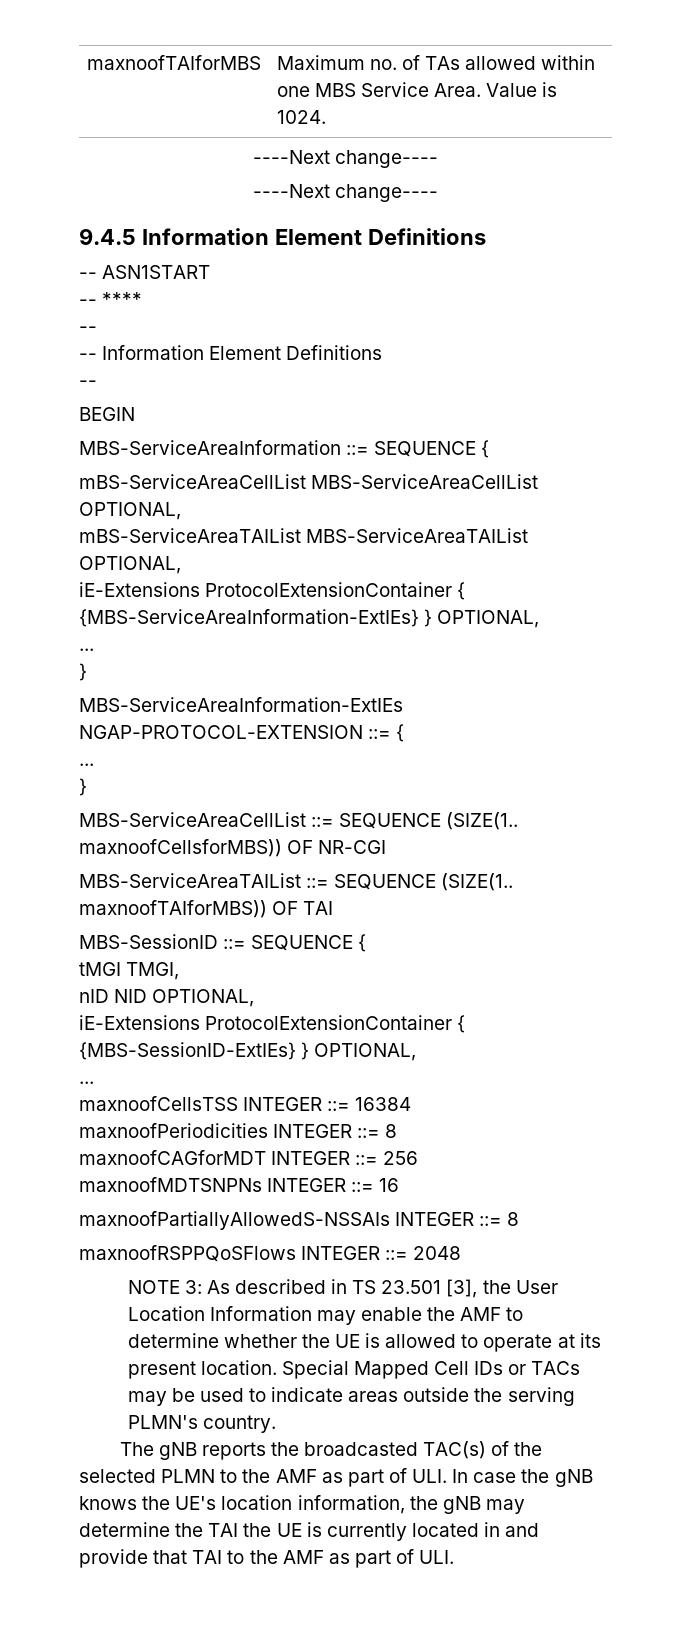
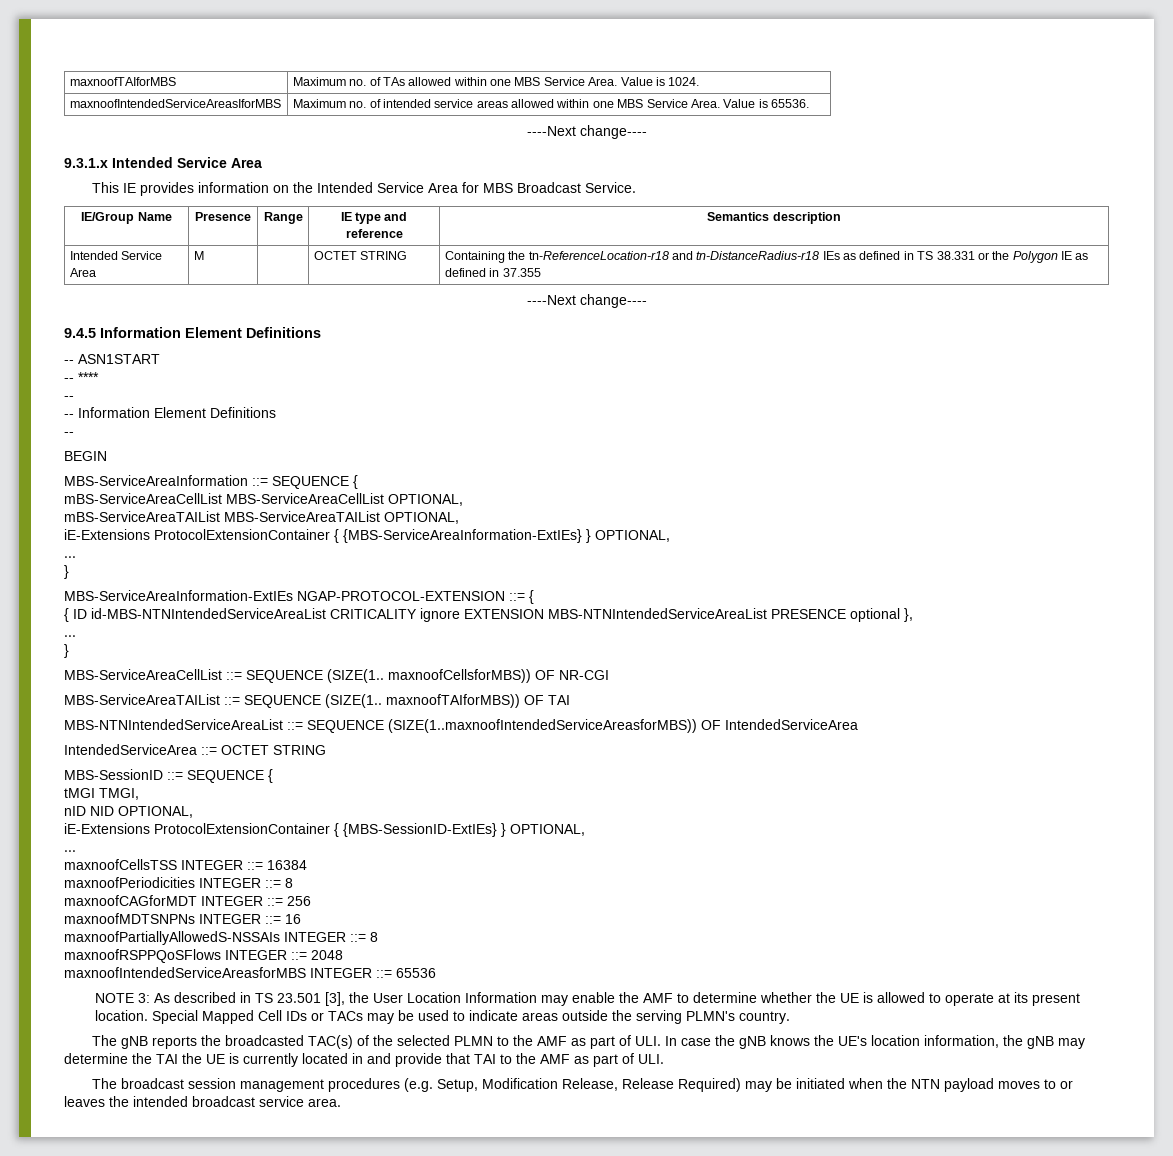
[252,150,439,168] // ----Next change---- -> [69,99,281,108] [292,99,810,108] [526,125,647,139] [64,157,262,168] [91,182,636,196] [81,212,172,224] [195,212,251,221] [263,212,303,224] [340,212,408,224] [345,229,403,238] [707,212,841,224] [69,251,163,260] [69,268,96,277] [193,251,204,260] [313,251,408,260] [444,251,1089,263] [444,268,541,277] // maxnoofIntendedServiceAreasIforMBS | Maximum no. of intended service areas allowed within one MBS Service Area. Value is 65536. // ----Next change---- // 9.3.1.x Intended Service Area // This IE provides information on the Intended Service Area for MBS Broadcast Service. // IE/Group Name | Presence | Range | IE type and reference | Semantics description // Intended Service Area | M | | OCTET STRING | Containing the tn-ReferenceLocation-r18 and tn-DistanceRadius-r18 IEs as defined in TS 38.331 or the Polygon IE as defined in 37.355
(405, 733) none -> [64,608,913,622] // { ID id-MBS-NTNIntendedServiceAreaList CRITICALITY ignore EXTENSION MBS-NTNIntendedServiceAreaList PRESENCE optional },
(334, 908) none -> [64,719,858,733] [64,744,326,755] // MBS-NTNIntendedServiceAreaList ::= SEQUENCE (SIZE(1..maxnoofIntendedServiceAreasforMBS)) OF IntendedServiceArea // IntendedServiceArea ::= OCTET STRING
(462, 1253) none -> [64,967,436,978] // maxnoofIntendedServiceAreasforMBS INTEGER ::= 65536
(455, 1557) none -> [91,1078,1073,1092] [64,1096,341,1107] // The broadcast session management procedures (e.g. Setup, Modification Release, Release Required) may be initiated when the NTN payload moves to or leaves the intended broadcast service area.

